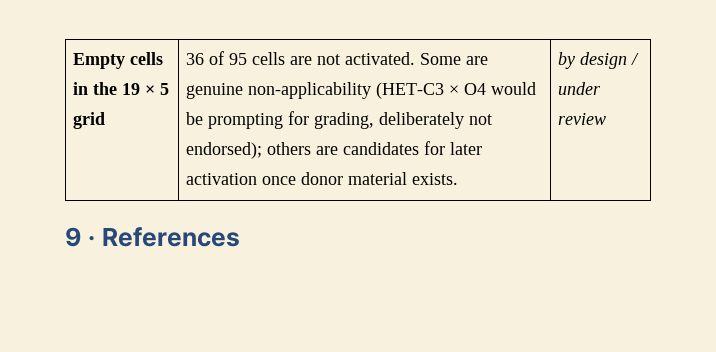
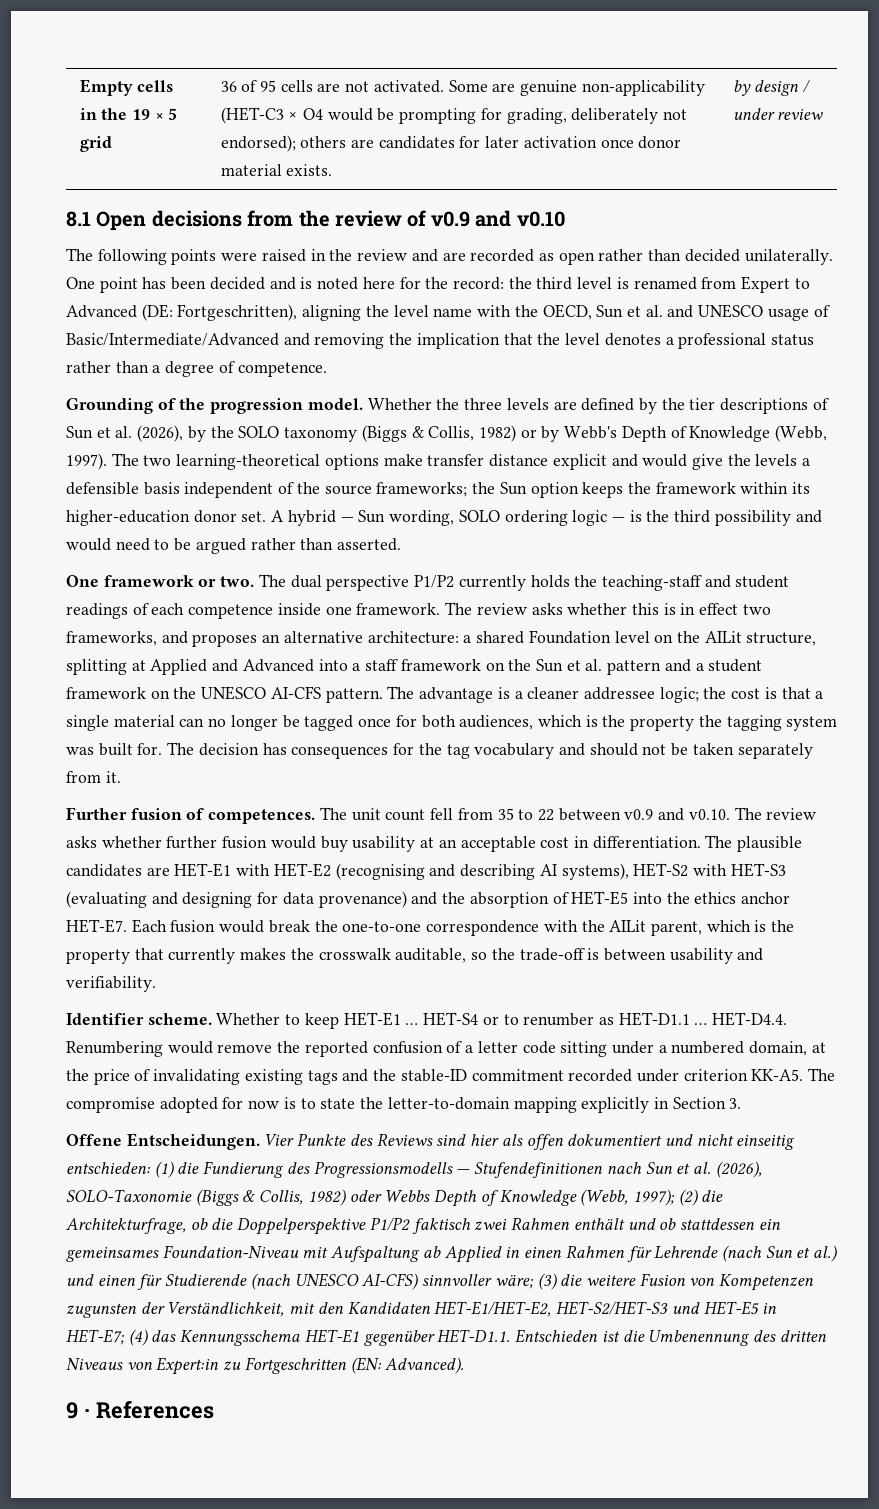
(607, 119) none -> [66,210,565,231] [66,248,833,265] [66,276,810,293] [66,304,830,321] [66,333,814,349] [66,361,327,377] [66,398,829,414] [66,425,828,442] [66,453,811,470] [66,482,811,498] [66,510,822,526] [66,538,402,554] [66,574,790,591] [66,602,771,619] [66,630,817,647] [66,659,763,675] [66,686,824,703] [66,715,838,731] [66,742,813,759] [66,771,121,783] [66,807,817,824] [66,835,803,852] [66,863,786,880] [66,891,791,908] [66,919,795,936] [66,948,764,964] [66,976,156,992] [66,1012,788,1029] [66,1041,826,1057] [66,1068,836,1085] [66,1097,742,1113] [66,1133,796,1150] [66,1161,762,1178] [66,1189,724,1207] [66,1217,781,1235] [66,1245,838,1263] [66,1273,815,1291] [66,1301,778,1318] [66,1329,827,1346] [66,1357,465,1375] // 8.1 Open decisions from the review of v0.9 and v0.10 // The following points were raised in the review and are recorded as open rather than decided unilaterally. One point has been decided and is noted here for the record: the third level is renamed from Expert to Advanced (DE: Fortgeschritten), aligning the level name with the OECD, Sun et al. and UNESCO usage of Basic/Intermediate/Advanced and removing the implication that the level denotes a professional status rather than a degree of competence. // Grounding of the progression model. Whether the three levels are defined by the tier descriptions of Sun et al. (2026), by the SOLO taxonomy (Biggs & Collis, 1982) or by Webb's Depth of Knowledge (Webb, 1997). The two learning-theoretical options make transfer distance explicit and would give the levels a defensible basis independent of the source frameworks; the Sun option keeps the framework within its higher-education donor set. A hybrid — Sun wording, SOLO ordering logic — is the third possibility and would need to be argued rather than asserted. // One framework or two. The dual perspective P1/P2 currently holds the teaching-staff and student readings of each competence inside one framework. The review asks whether this is in effect two frameworks, and proposes an alternative architecture: a shared Foundation level on the AILit structure, splitting at Applied and Advanced into a staff framework on the Sun et al. pattern and a student framework on the UNESCO AI-CFS pattern. The advantage is a cleaner addressee logic; the cost is that a single material can no longer be tagged once for both audiences, which is the property the tagging system was built for. The decision has consequences for the tag vocabulary and should not be taken separately from it. // Further fusion of competences. The unit count fell from 35 to 22 between v0.9 and v0.10. The review asks whether further fusion would buy usability at an acceptable cost in differentiation. The plausible candidates are HET-E1 with HET-E2 (recognising and describing AI systems), HET-S2 with HET-S3 (evaluating and designing for data provenance) and the absorption of HET-E5 into the ethics anchor HET-E7. Each fusion would break the one-to-one correspondence with the AILit parent, which is the property that currently makes the crosswalk auditable, so the trade-off is between usability and verifiability. // Identifier scheme. Whether to keep HET-E1 … HET-S4 or to renumber as HET-D1.1 … HET-D4.4. Renumbering would remove the reported confusion of a letter code sitting under a numbered domain, at the price of invalidating existing tags and the stable-ID commitment recorded under criterion KK-A5. The compromise adopted for now is to state the letter-to-domain mapping explicitly in Section 3. // Offene Entscheidungen. Vier Punkte des Reviews sind hier als offen dokumentiert und nicht einseitig entschieden: (1) die Fundierung des Progressionsmodells — Stufendefinitionen nach Sun et al. (2026), SOLO-Taxonomie (Biggs & Collis, 1982) oder Webbs Depth of Knowledge (Webb, 1997); (2) die Architekturfrage, ob die Doppelperspektive P1/P2 faktisch zwei Rahmen enthält und ob stattdessen ein gemeinsames Foundation-Niveau mit Aufspaltung ab Applied in einen Rahmen für Lehrende (nach Sun et al.) und einen für Studierende (nach UNESCO AI-CFS) sinnvoller wäre; (3) die weitere Fusion von Kompetenzen zugunsten der Verständlichkeit, mit den Kandidaten HET-E1/HET-E2, HET-S2/HET-S3 und HET-E5 in HET-E7; (4) das Kennungsschema HET-E1 gegenüber HET-D1.1. Entschieden ist die Umbenennung des dritten Niveaus von Expert:in zu Fortgeschritten (EN: Advanced).

